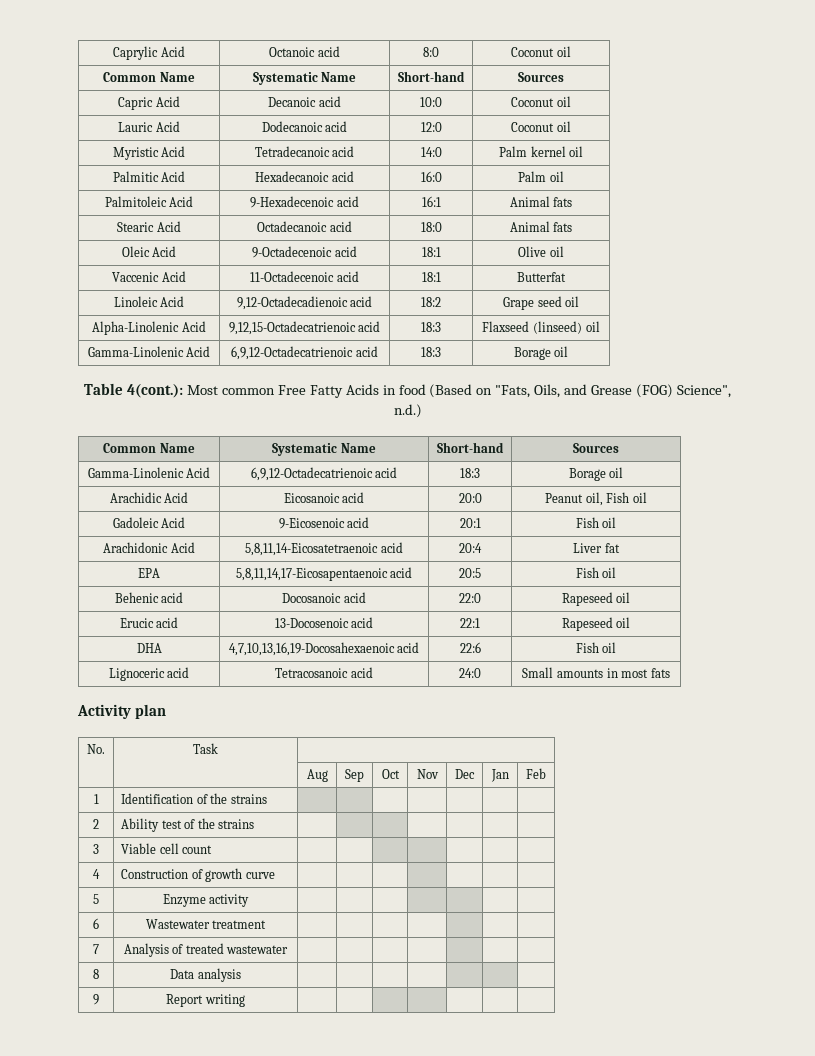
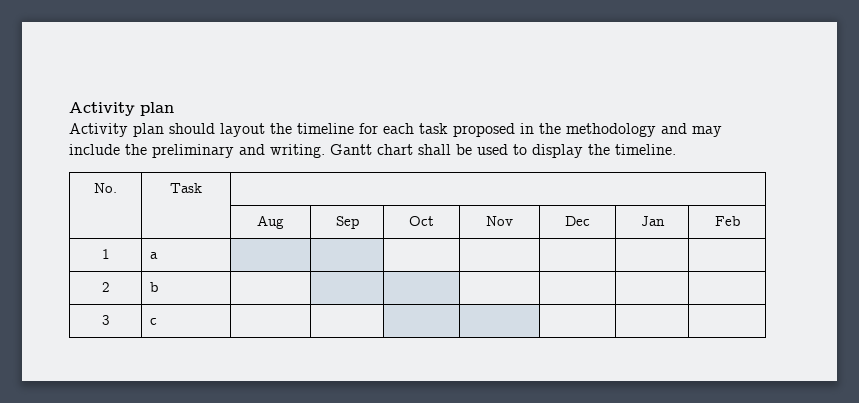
[113,46,185,60] [269,46,340,57] [423,47,439,57] [511,46,571,57] [103,72,195,82] [252,72,357,85] [398,71,465,82] [518,72,564,82] [118,96,180,110] [268,96,341,107] [420,97,442,107] [511,96,571,107] [118,121,180,132] [261,121,348,132] [420,122,442,132] [511,121,571,132] [112,146,186,160] [254,146,355,157] [420,147,442,157] [498,146,584,157] [112,171,186,182] [255,171,354,182] [420,171,442,182] [518,171,564,182] [104,196,194,207] [250,196,359,208] [421,196,441,207] [509,196,573,207] [117,221,181,232] [257,221,352,232] [420,222,442,232] [509,221,573,232] [121,246,177,257] [252,246,357,258] [421,247,441,257] [518,246,564,257] [112,271,186,282] [250,271,359,282] [421,272,441,282] [517,272,566,282] [113,296,185,307] [236,296,373,310] [421,297,441,307] [502,296,580,310] [92,321,206,335] [228,321,381,335] [421,322,441,332] [482,321,600,334] [87,346,211,357] [231,346,378,360] [421,347,441,357] [513,346,569,360] [84,383,731,398] [393,404,422,418] [103,443,195,453] [272,443,376,456] [437,442,504,453] [573,443,619,453] [87,467,211,478] [250,467,398,481] [460,468,480,478] [568,467,624,481] [109,492,189,503] [283,492,365,503] [458,493,482,503] [545,492,647,506] [112,517,186,528] [278,517,370,529] [459,518,481,528] [575,517,617,528] [103,542,195,553] [245,542,403,556] [459,543,482,553] [573,543,620,553] [138,568,160,578] [235,567,413,581] [459,568,481,578] [575,567,617,578] [114,592,184,603] [282,592,366,603] [459,593,481,603] [561,592,631,606] [119,617,179,628] [274,617,374,628] [460,618,480,628] [561,617,631,631] [136,643,162,653] [228,642,420,656] [459,642,481,653] [575,642,617,653] [108,667,190,681] [275,667,373,678] [459,668,481,678] [522,667,670,678] [77,704,166,719] Caprylic Acid | Octanoic acid | 8:0 | Coconut oil // Common Name | Systematic Name | Short-hand | Sources // Capric Acid | Decanoic acid | 10:0 | Coconut oil // Lauric Acid | Dodecanoic acid | 12:0 | Coconut oil // Myristic Acid | Tetradecanoic acid | 14:0 | Palm kernel oil // Palmitic Acid | Hexadecanoic acid | 16:0 | Palm oil // Palmitoleic Acid | 9-Hexadecenoic acid | 16:1 | Animal fats // Stearic Acid | Octadecanoic acid | 18:0 | Animal fats // Oleic Acid | 9-Octadecenoic acid | 18:1 | Olive oil // Vaccenic Acid | 11-Octadecenoic acid | 18:1 | Butterfat // Linoleic Acid | 9,12-Octadecadienoic acid | 18:2 | Grape seed oil // Alpha-Linolenic Acid | 9,12,15-Octadecatrienoic acid | 18:3 | Flaxseed (linseed) oil // Gamma-Linolenic Acid | 6,9,12-Octadecatrienoic acid | 18:3 | Borage oil // Table 4(cont.): Most common Free Fatty Acids in food (Based on "Fats, Oils, and Grease (FOG) Science", n.d.) // Common Name | Systematic Name | Short-hand | Sources // Gamma-Linolenic Acid | 6,9,12-Octadecatrienoic acid | 18:3 | Borage oil // Arachidic Acid | Eicosanoic acid | 20:0 | Peanut oil, Fish oil // Gadoleic Acid | 9-Eicosenoic acid | 20:1 | Fish oil // Arachidonic Acid | 5,8,11,14-Eicosatetraenoic acid | 20:4 | Liver fat // EPA | 5,8,11,14,17-Eicosapentaenoic acid | 20:5 | Fish oil // Behenic acid | Docosanoic acid | 22:0 | Rapeseed oil // Erucic acid | 13-Docosenoic acid | 22:1 | Rapeseed oil // DHA | 4,7,10,13,16,19-Docosahexaenoic acid | 22:6 | Fish oil // Lignoceric acid | Tetracosanoic acid | 24:0 | Small amounts in most fats // Activity plan -> [69,102,174,116] [69,123,722,137] [69,144,676,158] Activity plan // Activity plan should layout the timeline for each task proposed in the methodology and may include the preliminary and writing. Gantt chart shall be used to display the timeline.
[121,793,267,804] [93,819,99,829] [121,818,255,832] [93,844,99,854] [121,843,213,854] [93,869,100,879] [121,868,275,882] [93,894,99,904] [162,894,250,907] [93,918,99,929] [145,919,267,929] [93,944,99,954] [123,943,289,957] [93,969,99,979] [170,968,241,982] [93,994,99,1005] [166,994,245,1007] Identification of the strains | | | | | | | // 2 | Ability test of the strains | | | | | | | // 3 | Viable cell count | | | | | | | // 4 | Construction of growth curve | | | | | | | // 5 | Enzyme activity | | | | | | | // 6 | Wastewater treatment | | | | | | | // 7 | Analysis of treated wastewater | | | | | | | // 8 | Data analysis | | | | | | | // 9 | Report writing -> [149,252,158,259] [101,282,110,292] [149,282,158,292] [101,315,110,325] [149,318,157,325] a | | | | | | | // 2 | b | | | | | | | // 3 | c

